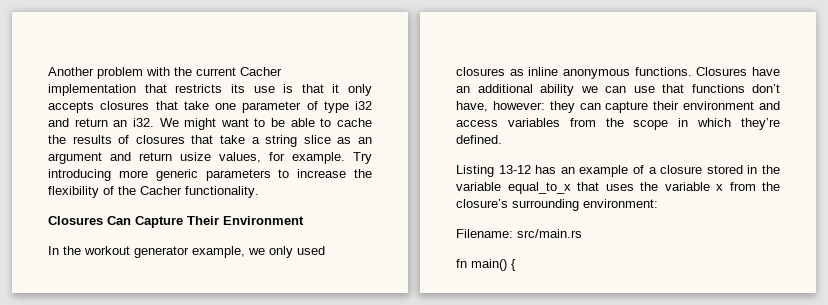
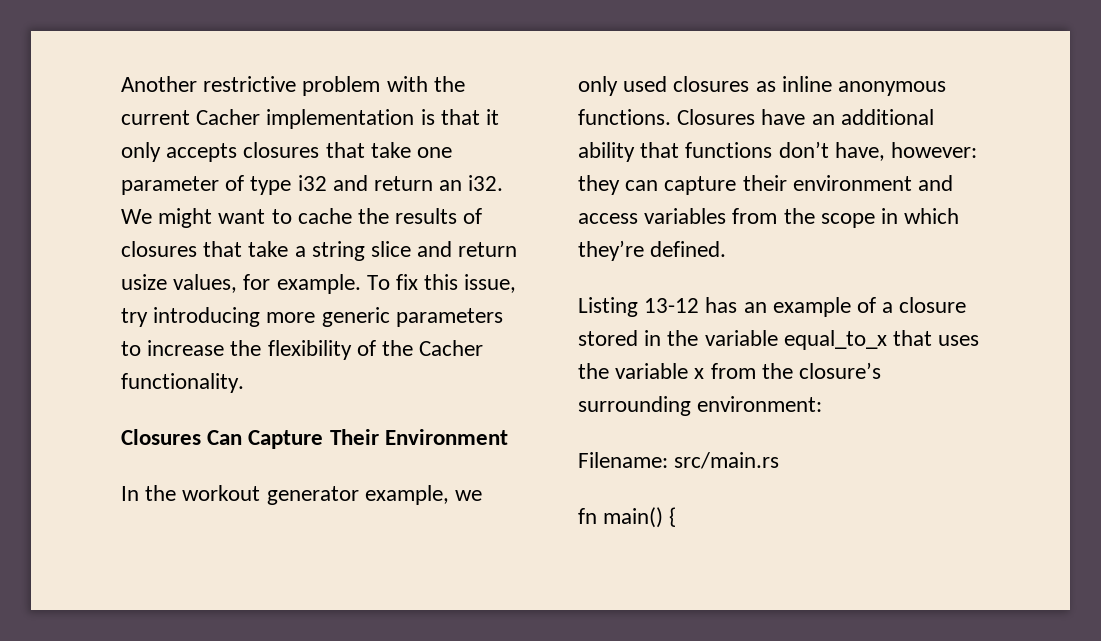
(94, 71) none -> [203,76,297,92] restrictive
[144,84,275,93] that restricts its use -> (415, 119) none
[271,118,332,127] be able to -> (292, 216) none
[337,137,372,144] [48,152,102,164] as an argument -> (412, 249) none
[353,152,372,164] Try -> [366,274,517,293] [121,308,148,327] To fix this issue, try
[580,86,655,93] we can use -> (635, 152) none

